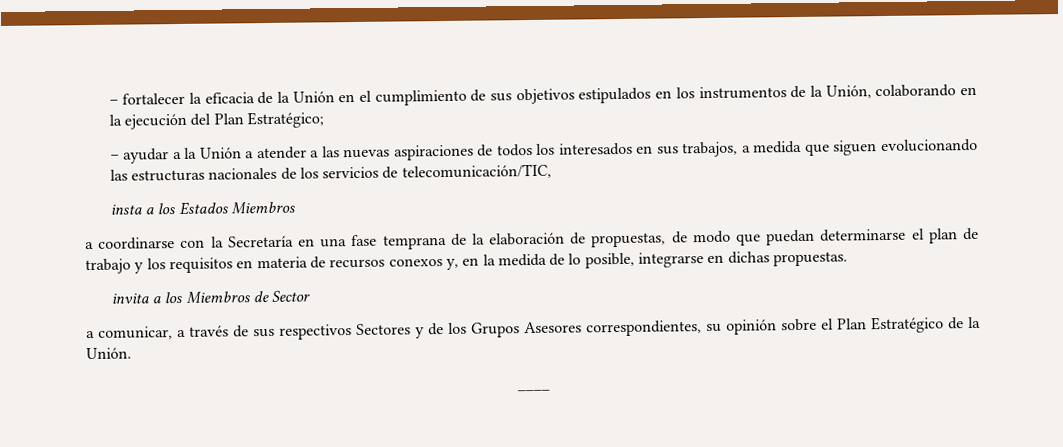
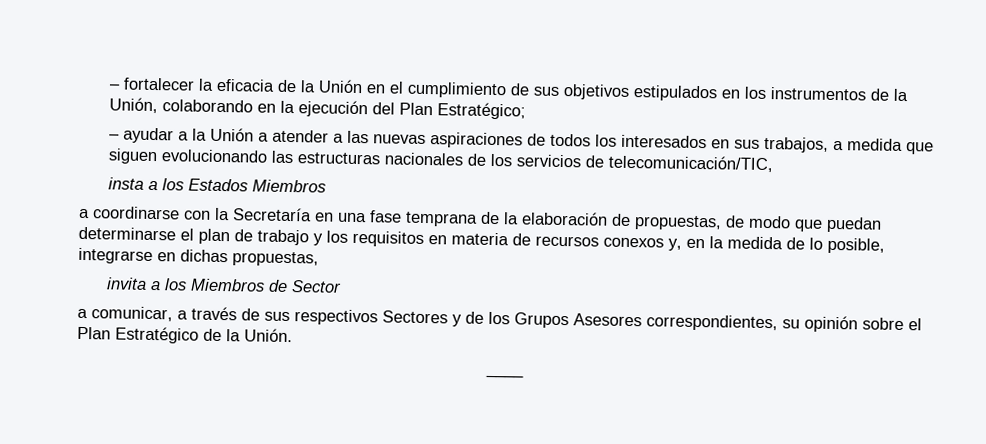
[773,251,849,267] propuestas. -> [232,251,319,267] propuestas,

